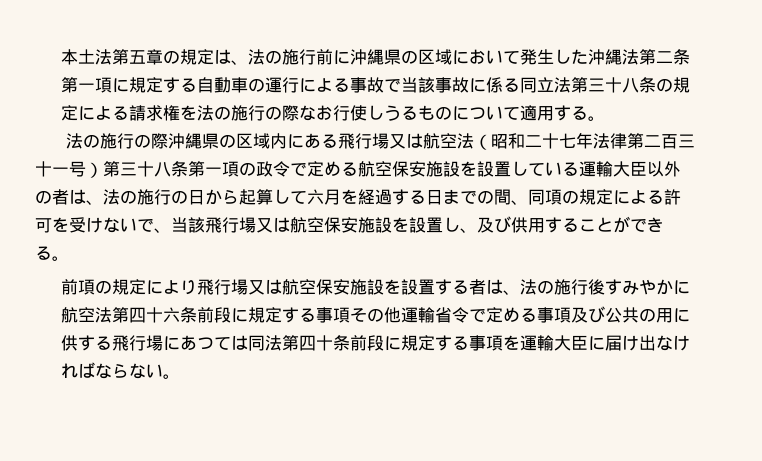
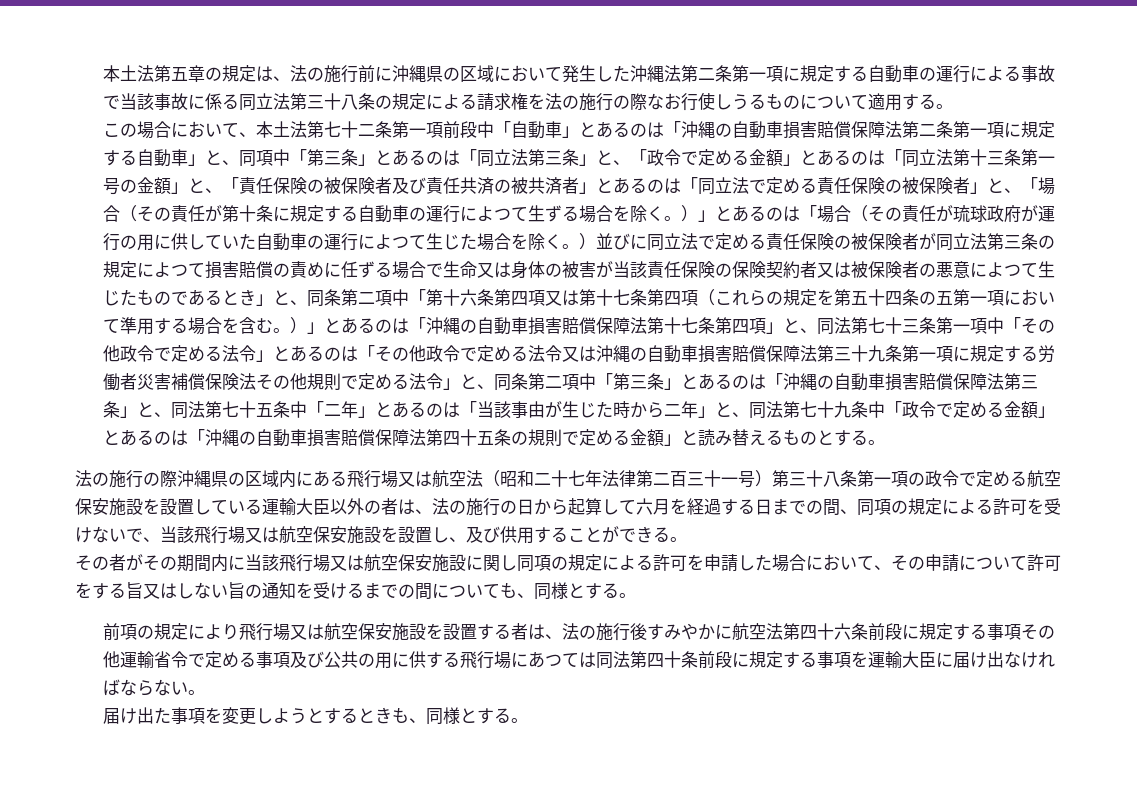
(606, 118) none -> [102,121,1055,139] [102,149,1055,167] [102,177,1055,195] [102,205,1055,223] [102,233,1055,251] [102,261,1055,279] [102,289,1055,307] [102,317,1055,335] [102,345,1055,363] [102,373,1038,391] [102,401,1055,419] [102,429,885,447] // この場合において、本土法第七十二条第一項前段中「自動車」とあるのは「沖縄の自動車損害賠償保障法第二条第一項に規定する自動車」と、同項中「第三条」とあるのは「同立法第三条」と、「政令で定める金額」とあるのは「同立法第十三条第一号の金額」と、「責任保険の被保険者及び責任共済の被共済者」とあるのは「同立法で定める責任保険の被保険者」と、「場合（その責任が第十条に規定する自動車の運行によつて生ずる場合を除く。）」とあるのは「場合（その責任が琉球政府が運行の用に供していた自動車の運行によつて生じた場合を除く。）並びに同立法で定める責任保険の被保険者が同立法第三条の規定によつて損害賠償の責めに任ずる場合で生命又は身体の被害が当該責任保険の保険契約者又は被保険者の悪意によつて生じたものであるとき」と、同条第二項中「第十六条第四項又は第十七条第四項（これらの規定を第五十四条の五第一項において準用する場合を含む。）」とあるのは「沖縄の自動車損害賠償保障法第十七条第四項」と、同法第七十三条第一項中「その他政令で定める法令」とあるのは「その他政令で定める法令又は沖縄の自動車損害賠償保障法第三十九条第一項に規定する労働者災害補償保険法その他規則で定める法令」と、同条第二項中「第三条」とあるのは「沖縄の自動車損害賠償保障法第三条」と、同法第七十五条中「二年」とあるのは「当該事由が生じた時から二年」と、同法第七十九条中「政令で定める金額」とあるのは「沖縄の自動車損害賠償保障法第四十五条の規則で定める金額」と読み替えるものとする。
(69, 258) none -> [75,554,1061,572] [75,582,636,600] // その者がその期間内に当該飛行場又は航空保安施設に関し同項の規定による許可を申請した場合において、その申請について許可をする旨又はしない旨の通知を受けるまでの間についても、同様とする。
(181, 376) none -> [102,707,528,725] // 届け出た事項を変更しようとするときも、同様とする。

